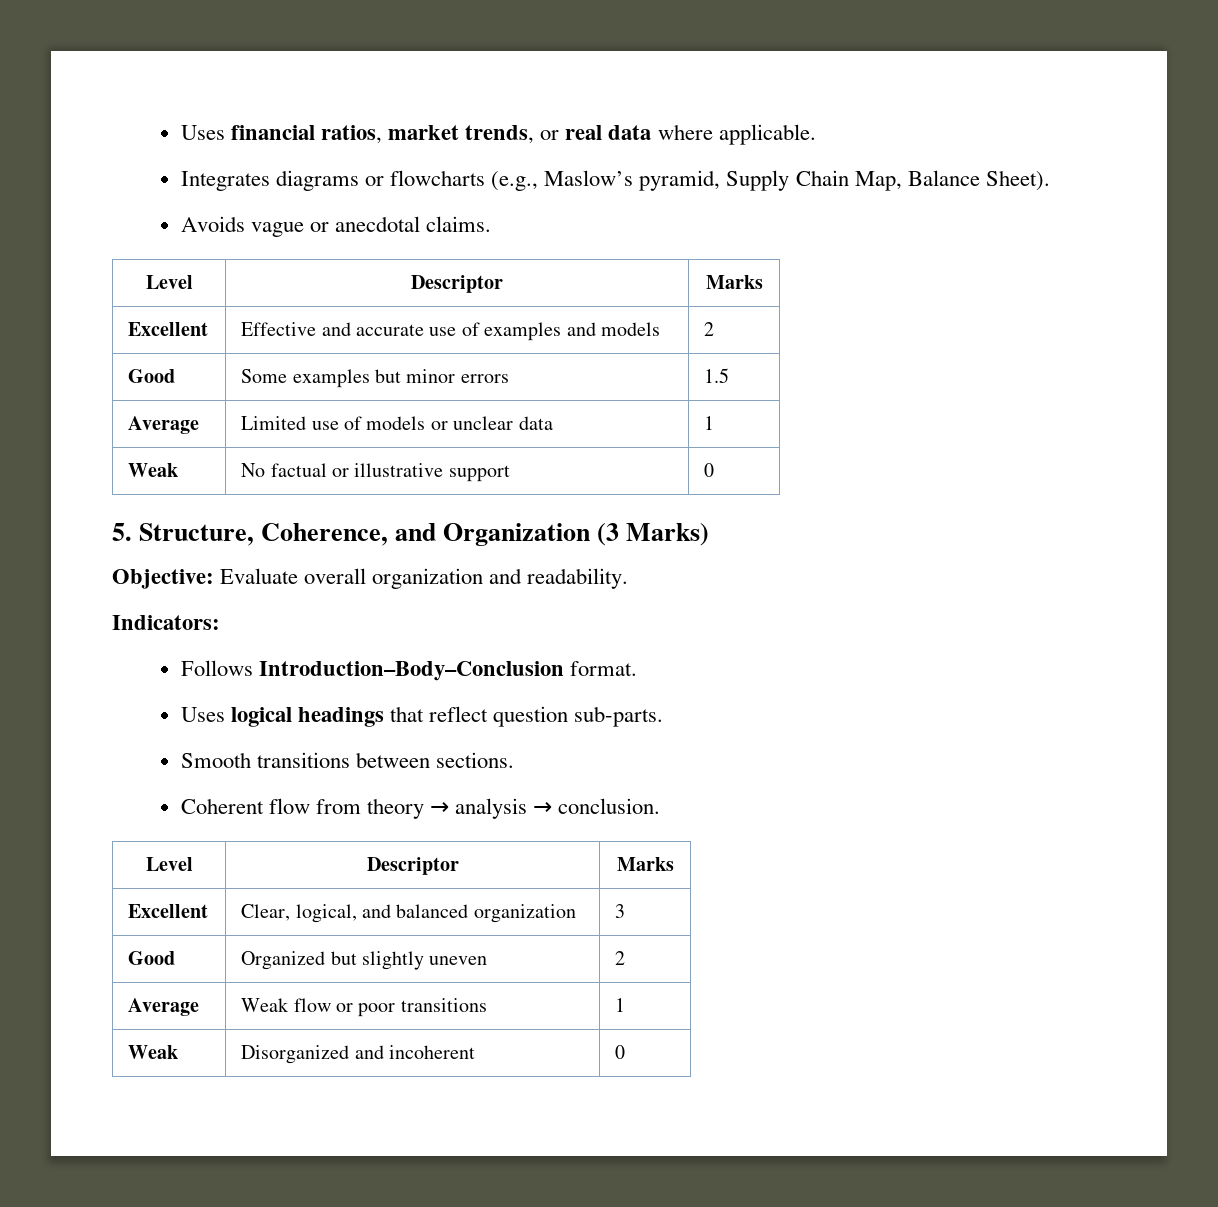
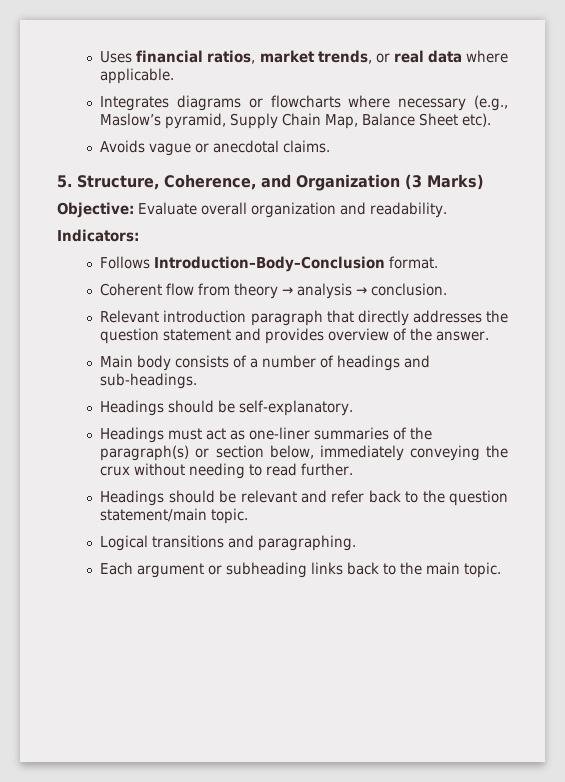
(486, 178) none -> [348,95,467,111] where necessary
[985,170,1050,191] Sheet). -> [419,113,492,127] Sheet etc).
[145,275,193,289] [411,275,504,293] [705,275,763,289] [128,322,209,336] [241,322,660,341] [704,322,715,336] [128,369,176,383] [241,369,509,388] [704,368,730,383] [128,416,200,434] [241,416,553,430] [704,416,715,430] [128,463,179,477] [241,463,510,482] [704,463,715,477] // Level | Descriptor | Marks // Excellent | Effective and accurate use of examples and models | 2 // Good | Some examples but minor errors | 1.5 // Average | Limited use of models or unclear data | 1 // Weak | No factual or illustrative support | 0 -> (331, 146) none
[180,706,664,727] [180,752,515,768] // Uses logical headings that reflect question sub-parts. // Smooth transitions between sections. -> (439, 262) none
[145,857,193,871] [366,857,459,875] [616,857,674,871] [128,904,209,918] [241,904,576,923] [615,904,626,918] [128,951,176,965] [241,951,488,970] [615,951,626,965] [128,998,200,1016] [241,998,487,1017] [615,998,626,1012] [128,1045,179,1059] [241,1045,475,1064] [615,1045,626,1059] // Level | Descriptor | Marks // Excellent | Clear, logical, and balanced organization | 3 // Good | Organized but slightly uneven | 2 // Average | Weak flow or poor transitions | 1 // Weak | Disorganized and incoherent | 0 -> [100,310,508,326] [100,328,490,344] [100,355,431,371] [100,373,198,389] [100,400,354,416] [100,427,433,443] [100,445,508,461] [100,463,354,479] [100,490,508,506] [100,508,249,524] [100,535,357,551] [100,562,502,578] // Relevant introduction paragraph that directly addresses the question statement and provides overview of the answer. // Main body consists of a number of headings and sub-headings. // Headings should be self-explanatory. // Headings must act as one-liner summaries of the paragraph(s) or section below, immediately conveying the crux without needing to read further. // Headings should be relevant and refer back to the question statement/main topic. // Logical transitions and paragraphing. // Each argument or subheading links back to the main topic.

